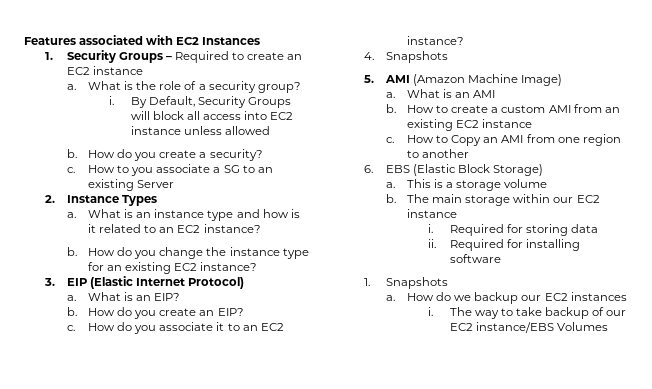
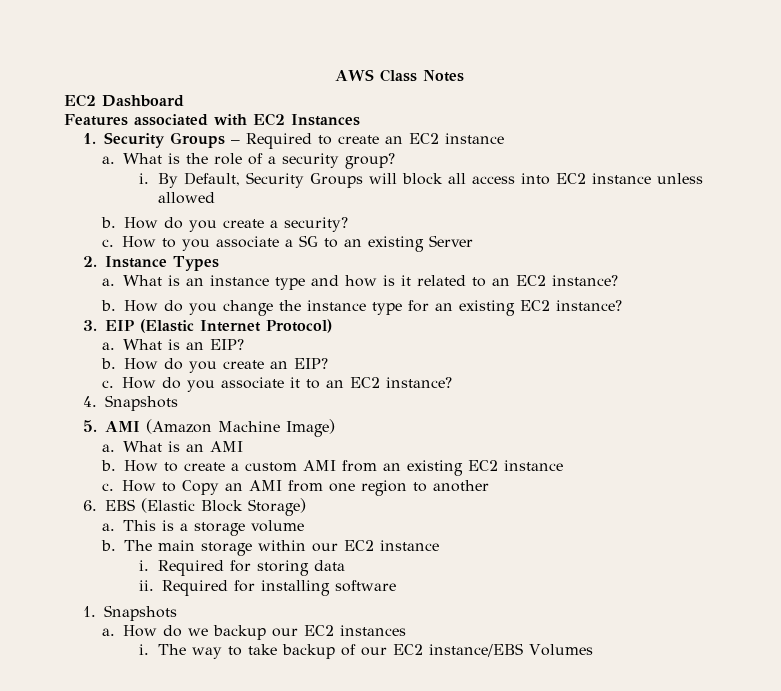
(24, 41) none -> [335,69,464,82] [64,94,184,107] AWS Class Notes // EC2 Dashboard //

